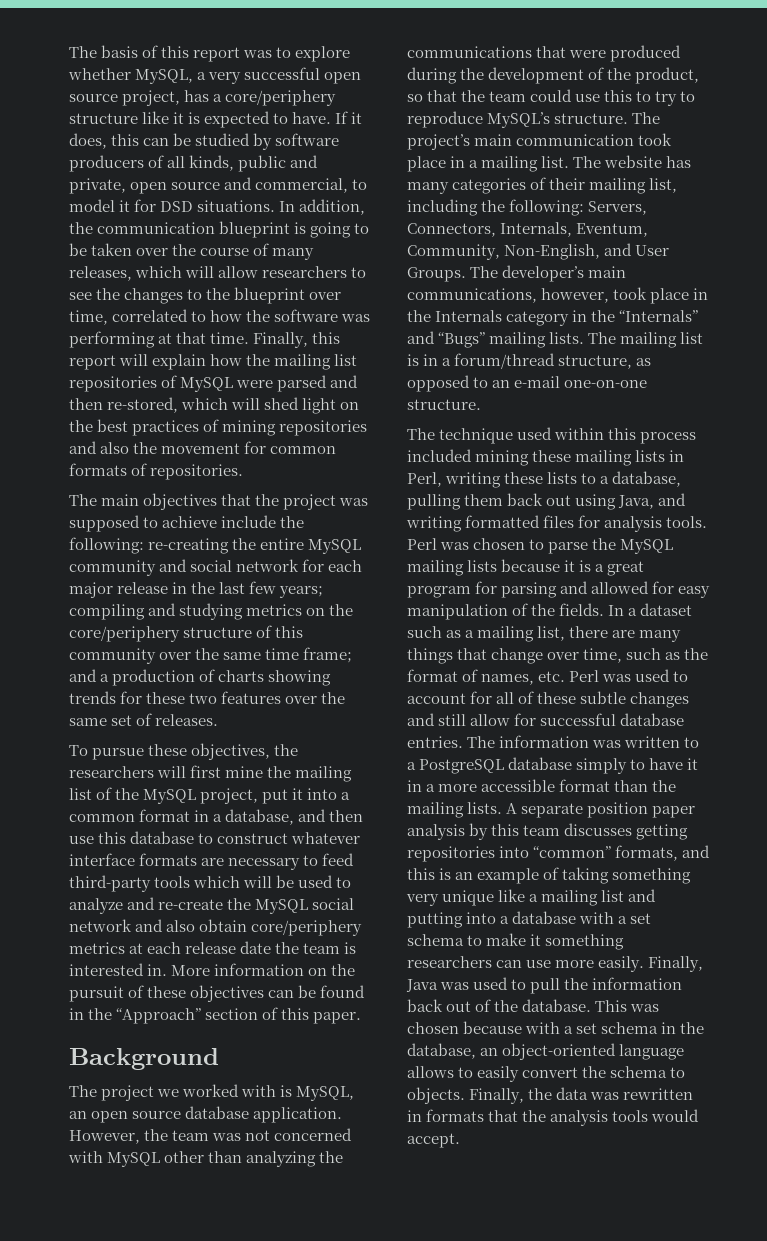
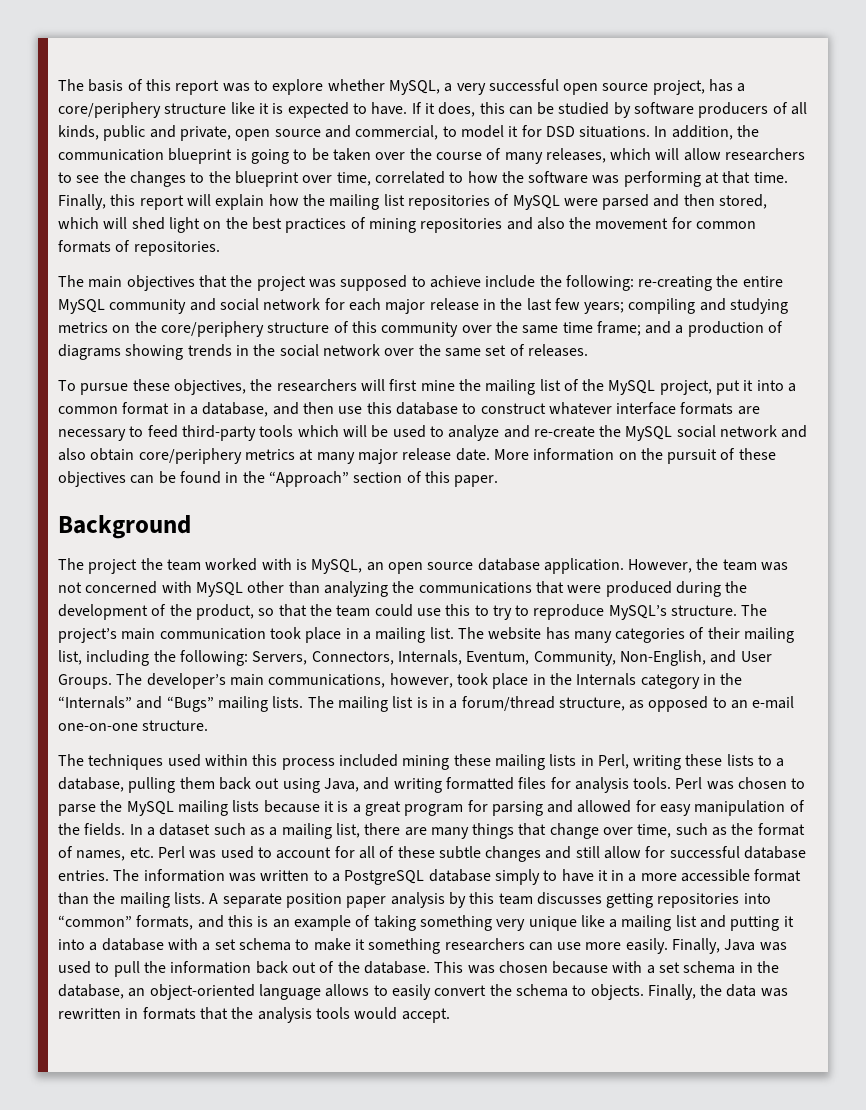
[107,397,179,413] re-stored, -> [719,194,768,209] stored,
[218,670,265,682] charts -> [58,344,121,360] diagrams
[120,691,282,704] for these two features -> [235,344,380,357] in the social network
[147,941,357,954] [69,963,168,976] each release date the team is interested in. -> [316,448,490,464] many major release date.
[157,1089,180,1097] we -> [140,558,201,571] the team
[439,428,514,444] technique -> [88,754,164,770] techniques
(463, 920) none -> [783,916,794,927] it

